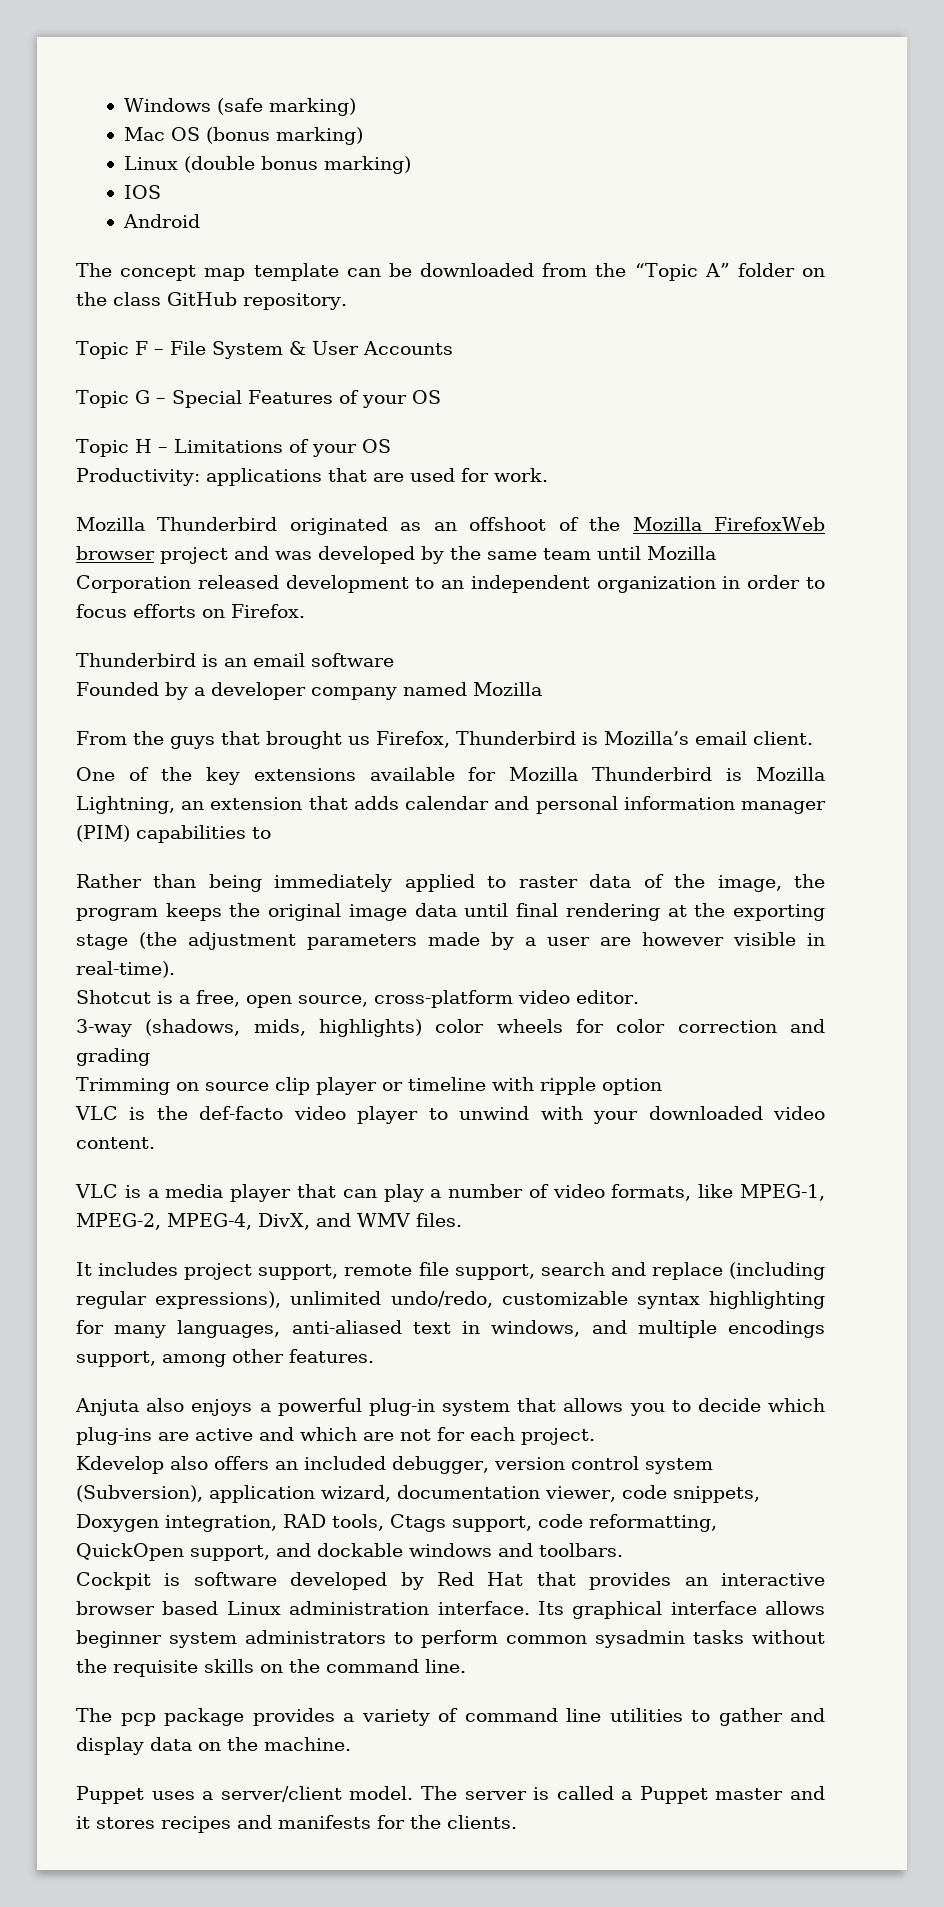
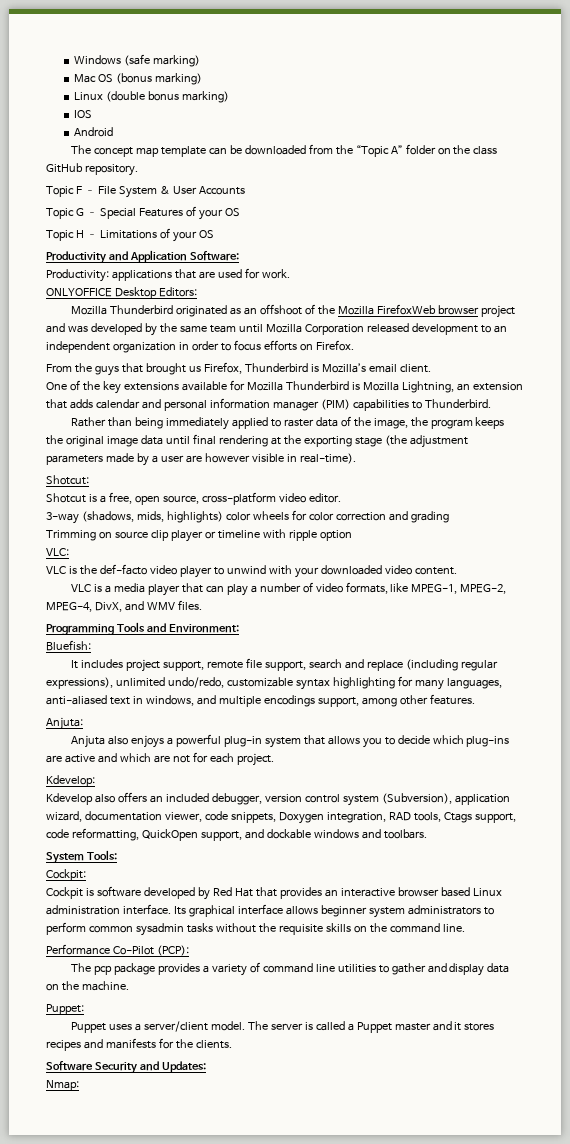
(391, 446) none -> [46,250,239,264] // Productivity and Application Software:
(548, 475) none -> [46,287,197,299] // ONLYOFFICE Desktop Editors:
[76,653,394,667] [76,682,542,700] // Thunderbird is an email software // Founded by a developer company named Mozilla -> (354, 345) none
(271, 833) none -> [424,399,491,408] Thunderbird.
(175, 969) none -> [46,475,89,485] // Shotcut:
(662, 1086) none -> [46,548,69,556] // VLC:
(462, 1220) none -> [46,622,239,635] [46,640,91,651] // Programming Tools and Environment: // Bluefish:
(374, 1356) none -> [46,717,83,730] // Anjuta:
(595, 1436) none -> [46,775,95,787] // Kdevelop:
(623, 1550) none -> [46,850,117,864] [46,869,86,881] // System Tools: // Cockpit:
(466, 1666) none -> [46,944,189,956] // Performance Co-Pilot (PCP):
(351, 1744) none -> [46,1004,84,1015] // Puppet:
(517, 1822) none -> [46,1061,206,1074] [46,1080,79,1091] // Software Security and Updates: // Nmap:

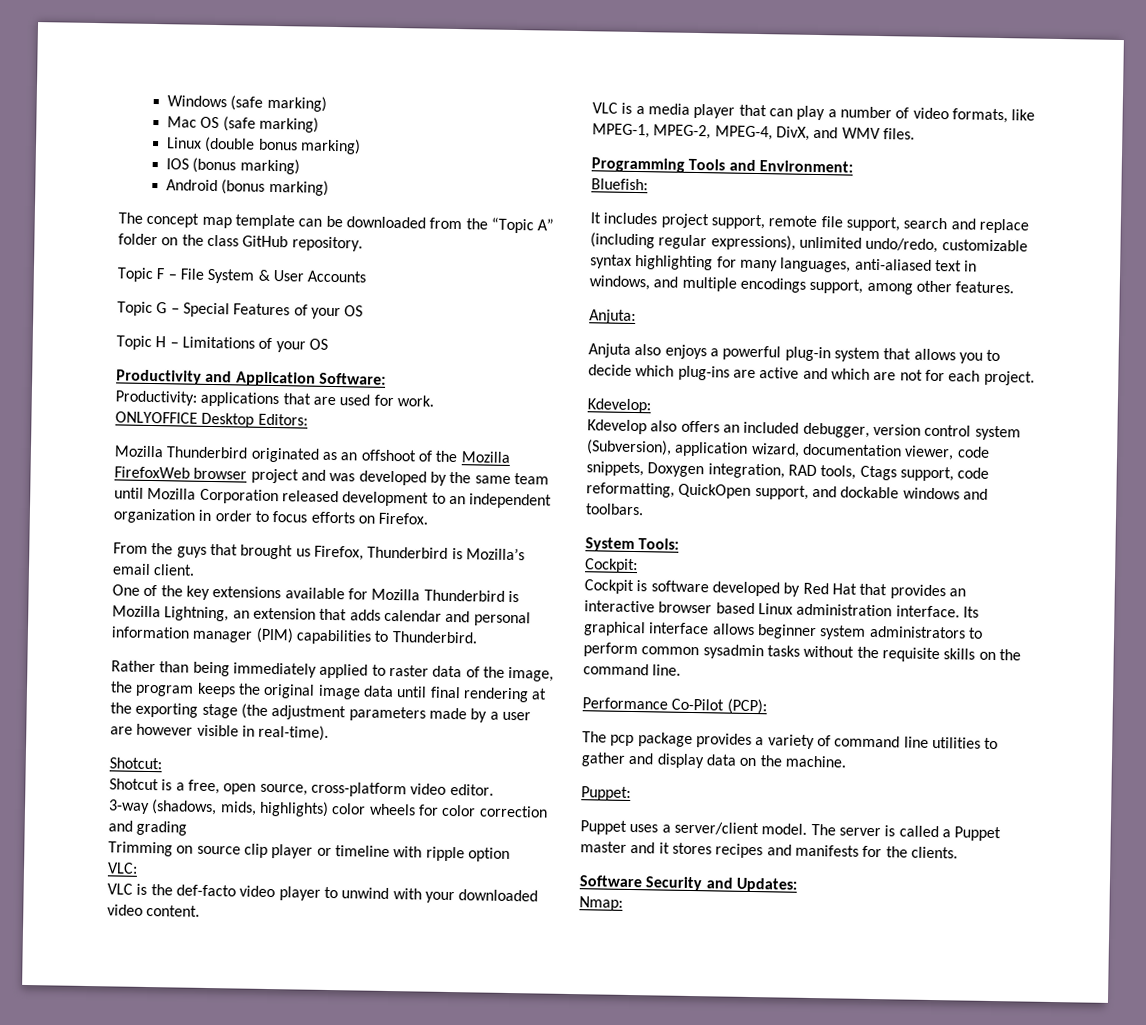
[116,73,153,84] (bonus -> [222,116,256,132] (safe
(93, 114) none -> [192,157,300,175] (bonus marking)
(114, 132) none -> [221,179,329,196] (bonus marking)

